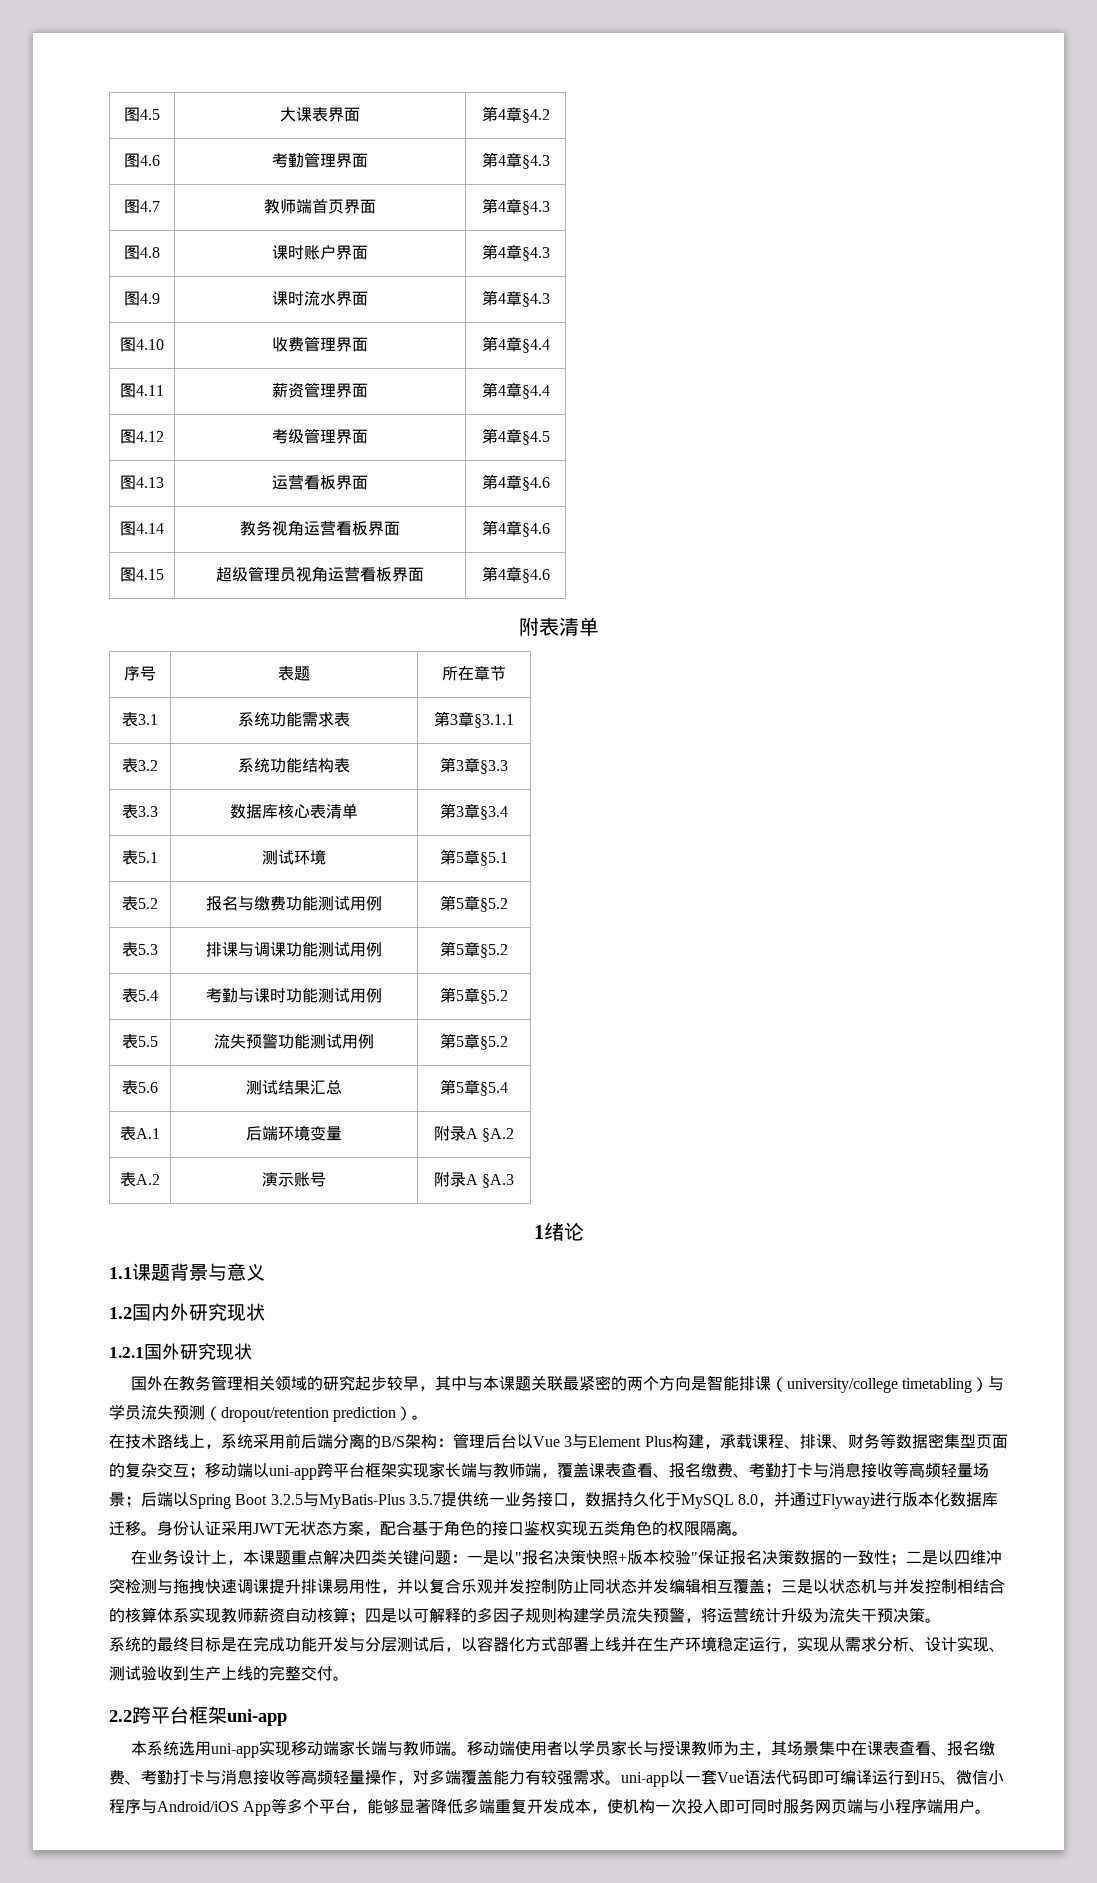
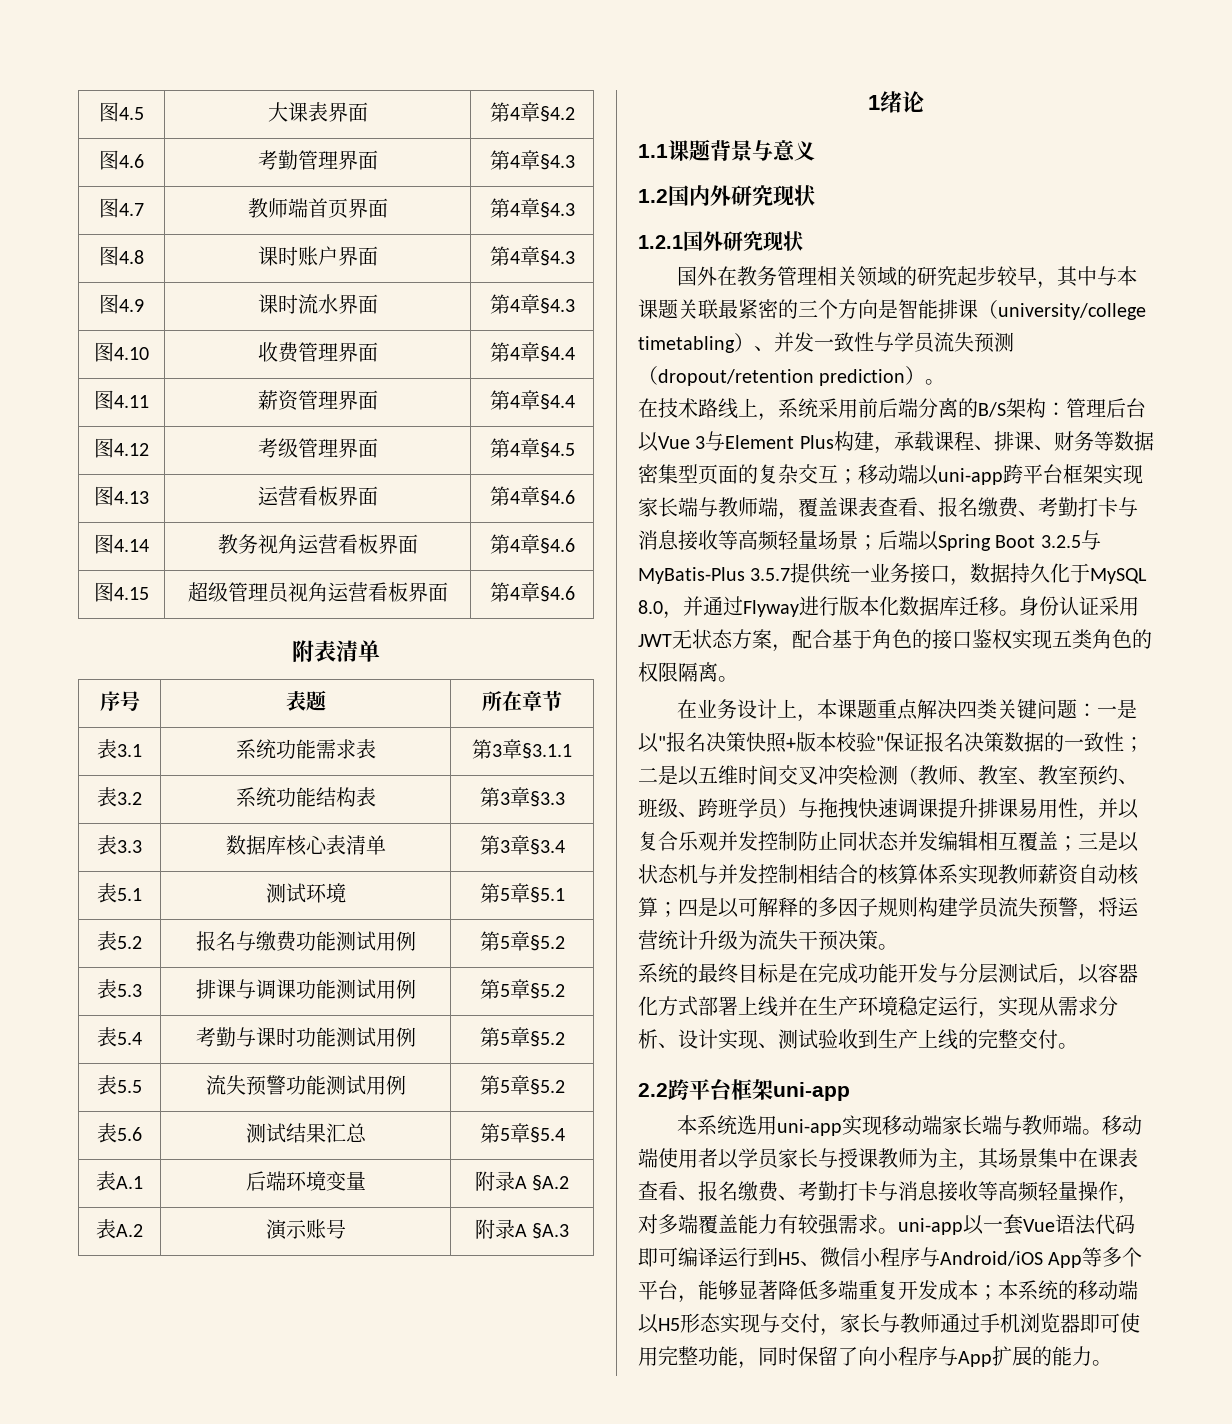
[626,1376,643,1391] 两 -> [798,300,818,317] 三
(988, 1384) none -> [754,332,874,352] 、并发一致性
[953,1550,1002,1565] [109,1578,157,1594] 四维冲突检测 -> [698,765,1138,786] [638,798,798,819] 五维时间交叉冲突检测（教师、教室、教室预约、班级、跨班学员）
[591,1798,976,1814] ，使机构一次投入即可同时服务网页端与小程序端用户 -> [978,1280,1138,1300] [638,1313,1140,1336] [638,1346,1092,1369] ；本系统的移动端以H5形态实现与交付，家长与教师通过手机浏览器即可使用完整功能，同时保留了向小程序与App扩展的能力

